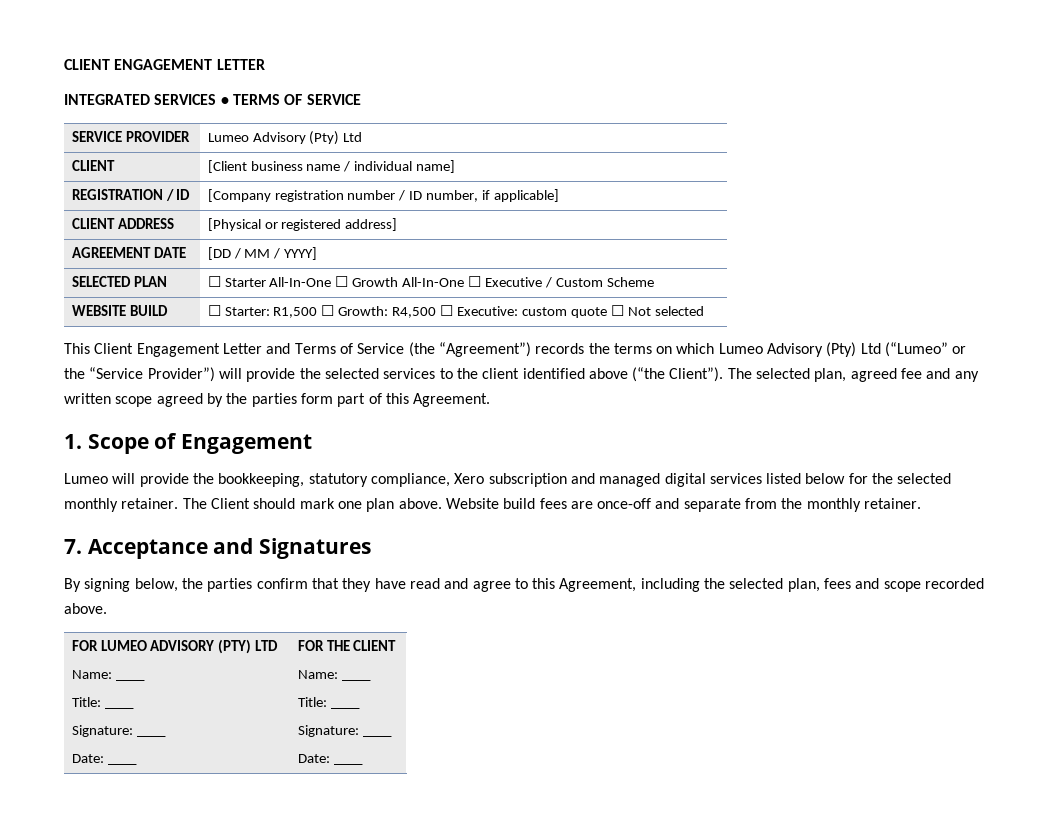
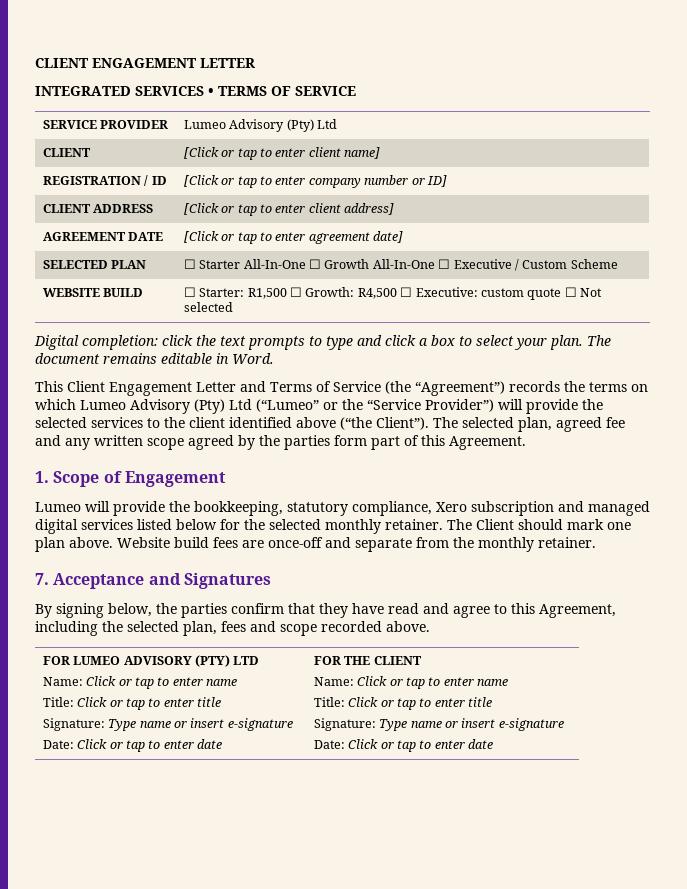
[207,160,456,173] [71,189,191,201] [207,189,560,202] [71,218,174,229] [207,218,398,231] [71,247,186,258] [207,247,318,260] [Client business name / individual name] // REGISTRATION / ID | [Company registration number / ID number, if applicable] // CLIENT ADDRESS | [Physical or registered address] // AGREEMENT DATE | [DD / MM / YYYY] -> [183,147,381,160] [42,175,167,186] [183,175,447,188] [42,204,154,213] [183,203,395,216] [42,232,164,241] [183,231,404,244] [Click or tap to enter client name] // REGISTRATION / ID | [Click or tap to enter company number or ID] // CLIENT ADDRESS | [Click or tap to enter client address] // AGREEMENT DATE | [Click or tap to enter agreement date]
(704, 311) none -> [34,335,611,350] [35,353,274,364] // Digital completion: click the text prompts to type and click a box to select your plan. The document remains editable in Word.
[115,679,145,681] [71,697,101,707] [104,707,134,709] [71,725,166,737] [71,754,104,763] [107,763,137,765] [297,640,397,651] [297,670,338,679] [341,679,371,681] [297,697,327,707] [330,707,360,709] [297,725,392,737] [297,754,330,763] [333,763,363,765] ____ // Title: ____ // Signature: ____ // Date: ____ | FOR THE CLIENT // Name: ____ // Title: ____ // Signature: ____ // Date: ____ -> [86,676,238,689] [42,697,222,710] [42,718,293,731] [42,739,223,752] [313,656,422,665] [313,676,509,689] [313,697,493,710] [313,718,564,731] [313,739,494,752] Click or tap to enter name // Title: Click or tap to enter title // Signature: Type name or insert e-signature // Date: Click or tap to enter date | FOR THE CLIENT // Name: Click or tap to enter name // Title: Click or tap to enter title // Signature: Type name or insert e-signature // Date: Click or tap to enter date

